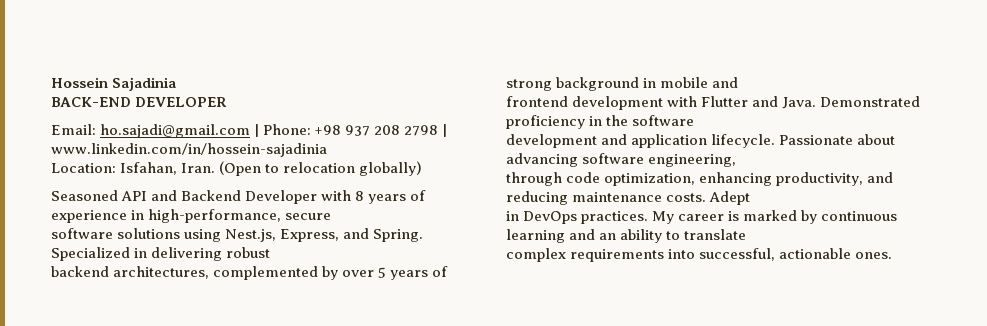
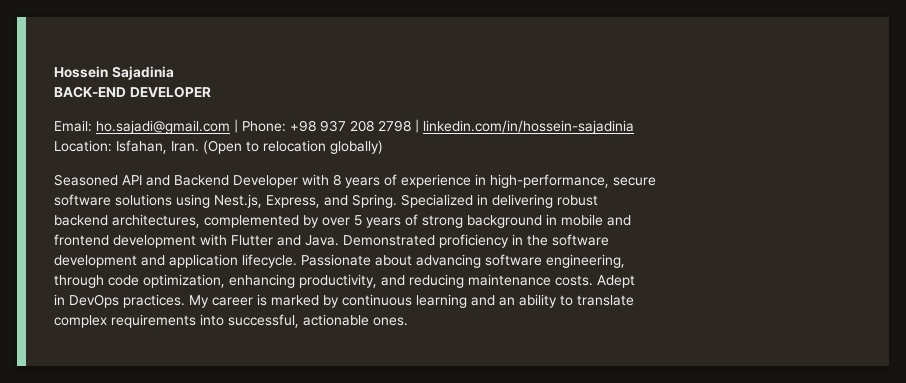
[51,143,327,157] www.linkedin.com/in/hossein-sajadinia -> [423,120,634,134] linkedin.com/in/hossein-sajadinia

